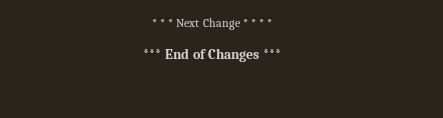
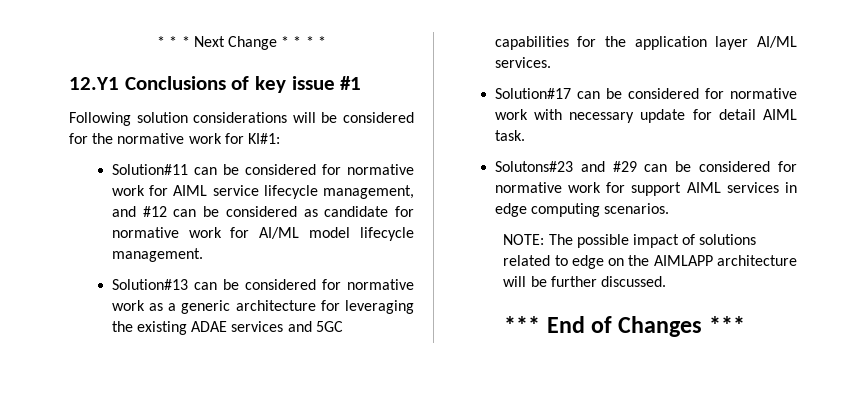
(273, 23) none -> [69,76,362,93] [69,112,414,126] [69,133,280,144] [111,164,414,175] [111,185,415,199] [111,206,414,217] [111,227,414,241] [111,248,203,262] [111,279,414,290] [111,300,415,314] [111,321,343,335] [494,36,797,50] [494,57,551,68] [494,88,797,99] [494,109,797,123] [494,130,525,141] [494,161,797,172] [494,182,797,196] [494,203,670,217] [503,234,757,248] [503,255,797,269] [503,276,666,287] // 12.Y1 Conclusions of key issue #1 // Following solution considerations will be considered for the normative work for KI#1: // Solution#11 can be considered for normative work for AIML service lifecycle management, and #12 can be considered as candidate for normative work for AI/ML model lifecycle management. // Solution#13 can be considered for normative work as a generic architecture for leveraging the existing ADAE services and 5GC capabilities for the application layer AI/ML services. // Solution#17 can be considered for normative work with necessary update for detail AIML task. // Solutons#23 and #29 can be considered for normative work for support AIML services in edge computing scenarios. // NOTE: The possible impact of solutions related to edge on the AIMLAPP architecture will be further discussed.

